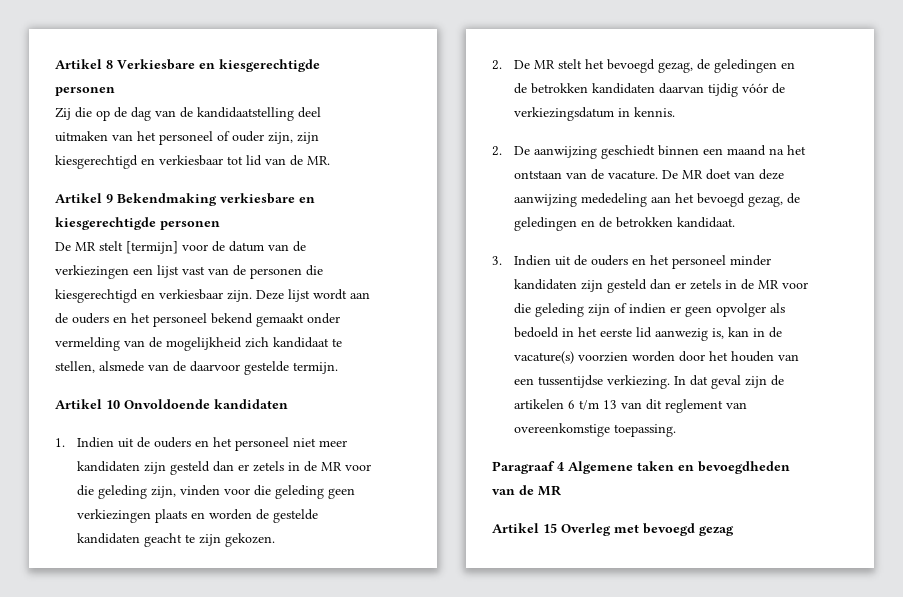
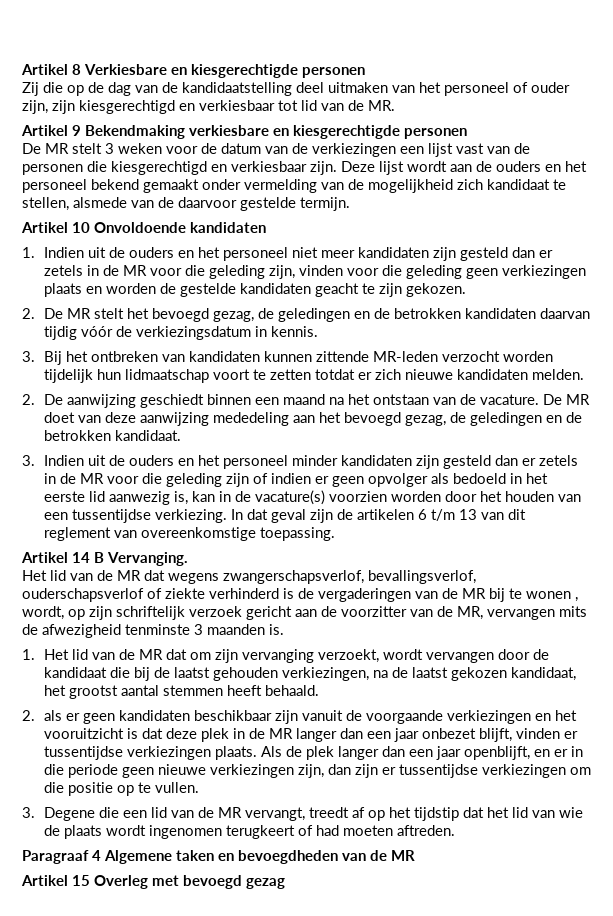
[126,241,178,254] [termijn] -> [105,143,162,154] 3 weken
(675, 112) none -> [22,351,553,365] [43,369,584,383] // 3. Bij het ontbreken van kandidaten kunnen zittende MR-leden verzocht worden tijdelijk hun lidmaatschap voort te zetten totdat er zich nieuwe kandidaten melden.
(676, 430) none -> [21,552,188,566] [22,570,476,584] [22,588,578,602] [22,606,587,620] [22,624,284,638] [22,649,549,663] [43,667,576,681] [43,685,319,699] [22,710,577,724] [43,728,578,742] [43,746,583,760] [43,764,591,778] [43,782,199,796] [22,807,583,821] [43,825,455,839] // Artikel 14 B Vervanging. // Het lid van de MR dat wegens zwangerschapsverlof, bevallingsverlof, ouderschapsverlof of ziekte verhinderd is de vergaderingen van de MR bij te wonen , wordt, op zijn schriftelijk verzoek gericht aan de voorzitter van de MR, vervangen mits de afwezigheid tenminste 3 maanden is. // 1. Het lid van de MR dat om zijn vervanging verzoekt, wordt vervangen door de kandidaat die bij de laatst gehouden verkiezingen, na de laatst gekozen kandidaat, het grootst aantal stemmen heeft behaald. // 2. als er geen kandidaten beschikbaar zijn vanuit de voorgaande verkiezingen en het vooruitzicht is dat deze plek in de MR langer dan een jaar onbezet blijft, vinden er tussentijdse verkiezingen plaats. Als de plek langer dan een jaar openblijft, en er in die periode geen nieuwe verkiezingen zijn, dan zijn er tussentijdse verkiezingen om die positie op te vullen. // 3. Degene die een lid van de MR vervangt, treedt af op het tijdstip dat het lid van wie de plaats wordt ingenomen terugkeert of had moeten aftreden.

